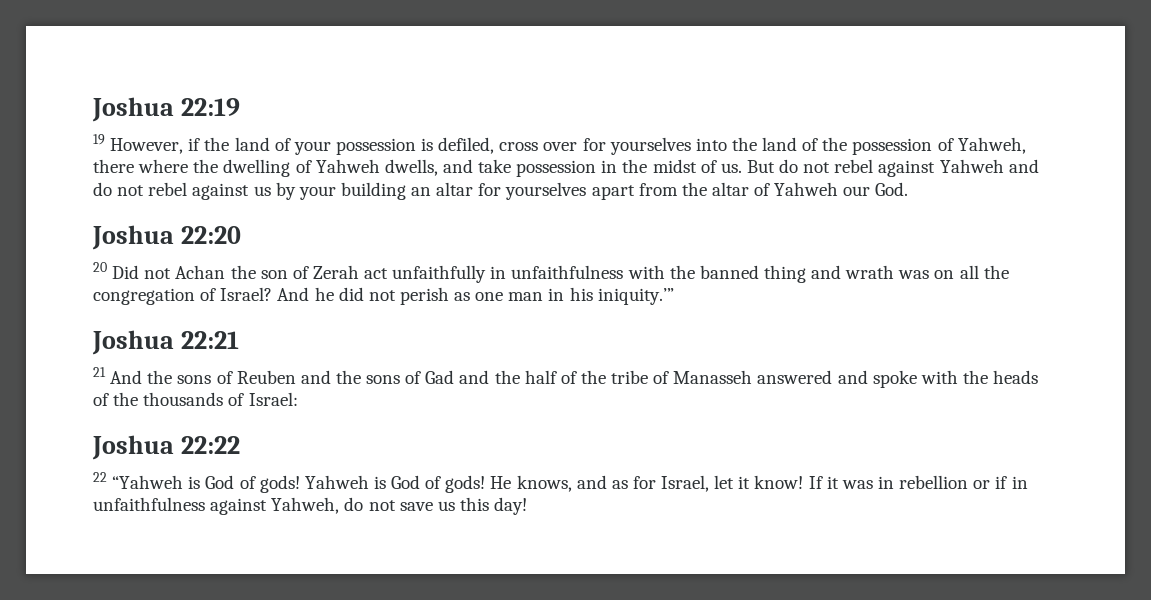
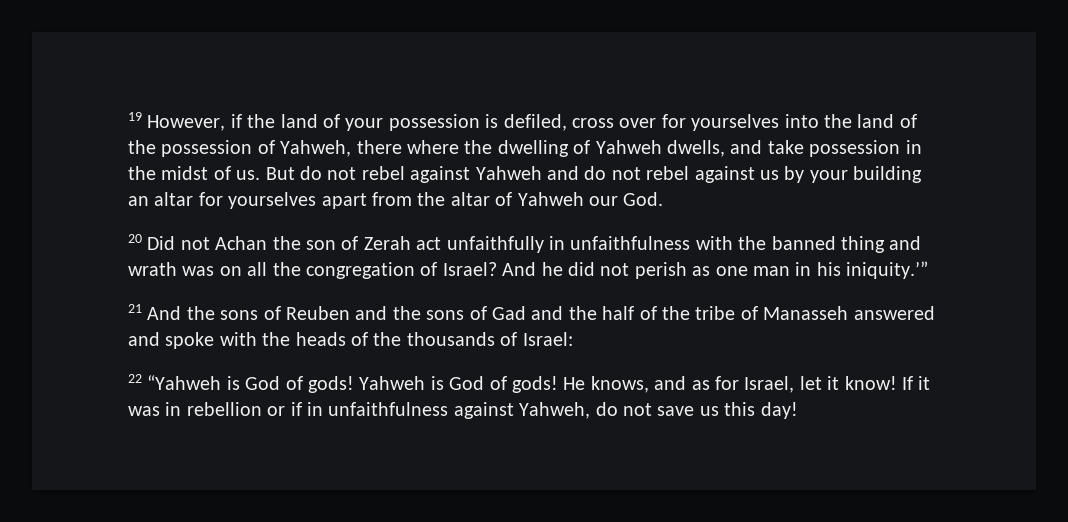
[92,97,240,122] Joshua 22:19 // -> (128, 116) none
[92,225,241,250] // Joshua 22:20 -> (664, 199) none
[92,330,239,355] // Joshua 22:21 -> (929, 270) none
[92,435,240,460] // Joshua 22:22 -> (573, 339) none

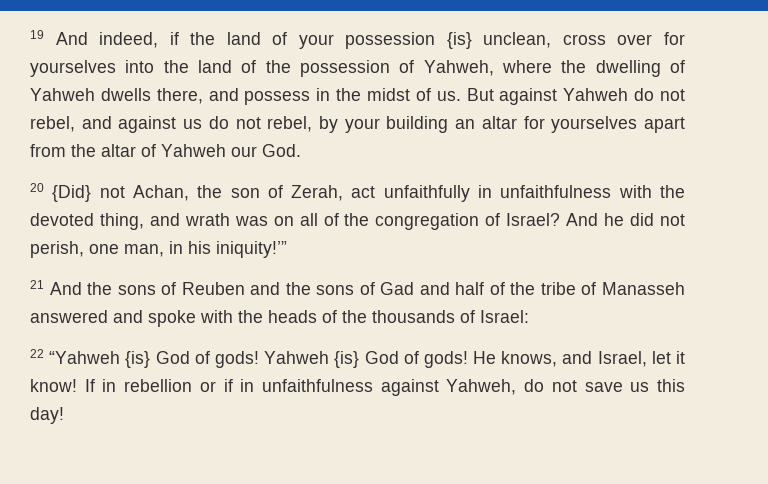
[147,115,226,131] However, -> [55,32,159,48] And indeed,
[485,114,567,131] is defiled, -> [446,32,552,49] {is} unclean,
[356,140,402,154] there -> (494, 68) none
[666,140,901,157] dwells, and take possession -> [100,88,311,105] dwells there, and possess
[300,166,779,183] do not rebel against Yahweh and do not rebel against us -> [499,88,685,105] [30,116,313,133] against Yahweh do not rebel, and against us do not rebel,
[147,236,268,250] Did not Achan -> [52,185,189,202] {Did} not Achan,
[363,236,411,250] Zerah -> [291,185,344,201] Zerah,
[771,236,885,253] banned thing -> [30,213,144,230] devoted thing,
(268, 269) none -> [323,213,339,226] of
[634,262,790,279] perish as one man -> [30,241,164,258] perish, one man,
[846,261,929,279] iniquity.’” -> [216,241,287,258] iniquity!’”
[568,306,597,320] the -> (450, 288) none
[226,376,240,390] is -> [125,351,151,368] {is}
[430,376,444,390] is -> [334,351,360,368] {is}
[691,376,739,390] as for -> (593, 357) none
[918,376,931,390] [128,406,160,416] it was -> (95, 385) none

